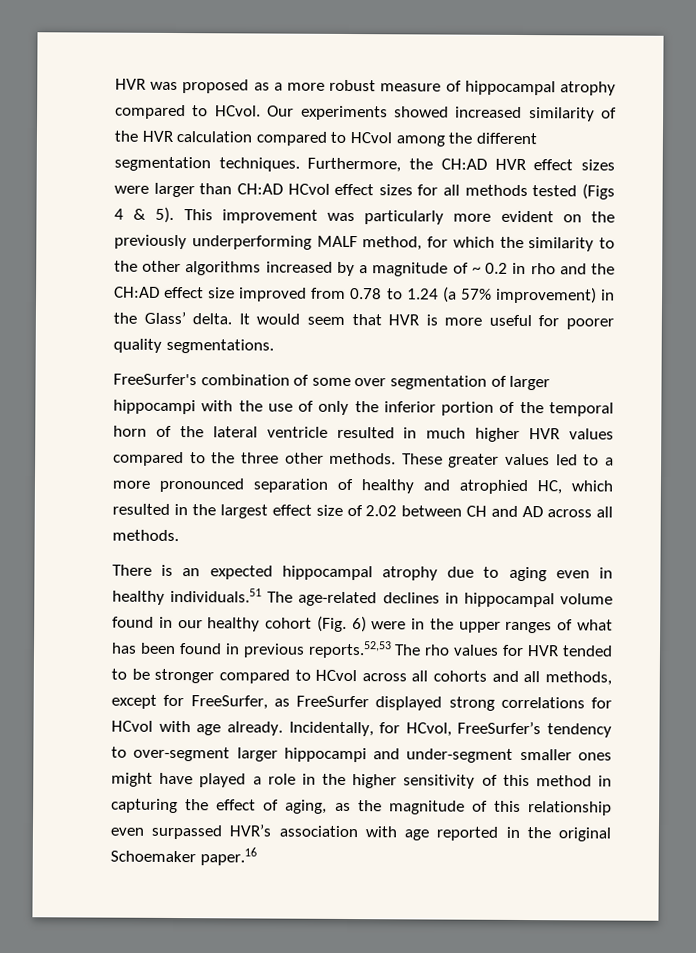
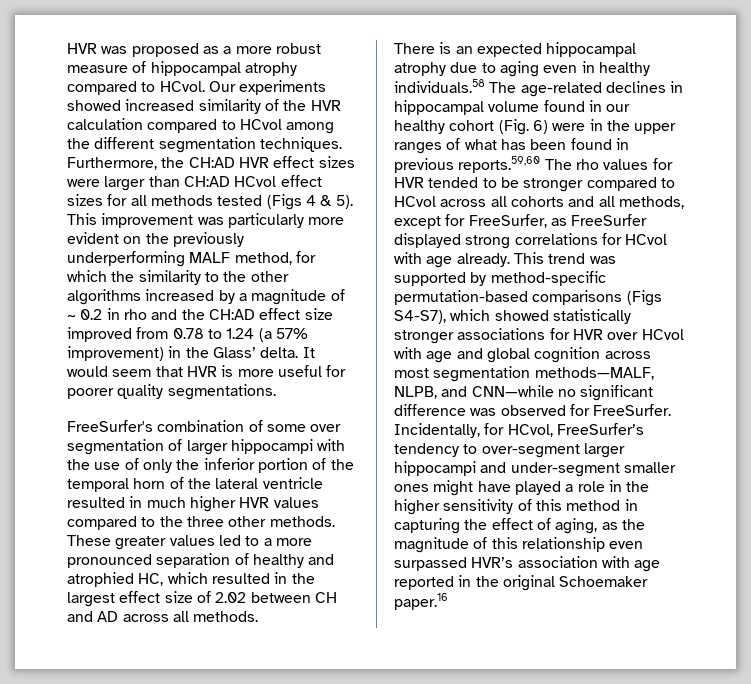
[170,587,263,603] individuals.51 -> [394,79,485,93] individuals.58
[307,640,392,659] reports.52,53 -> [458,156,541,173] reports.59,60
(283, 728) none -> [513,252,616,264] [394,271,606,286] [394,290,662,306] [394,309,631,324] [394,328,684,344] [394,347,651,363] [394,366,654,382] [394,385,654,401] [394,404,672,416] This trend was supported by method-specific permutation-based comparisons (Figs S4-S7), which showed statistically stronger associations for HVR over HCvol with age and global cognition across most segmentation methods—MALF, NLPB, and CNN—while no significant difference was observed for FreeSurfer.

